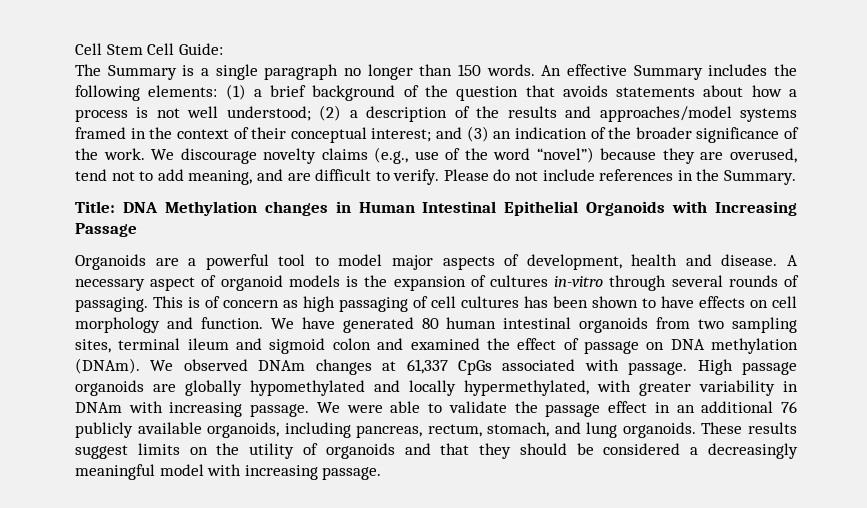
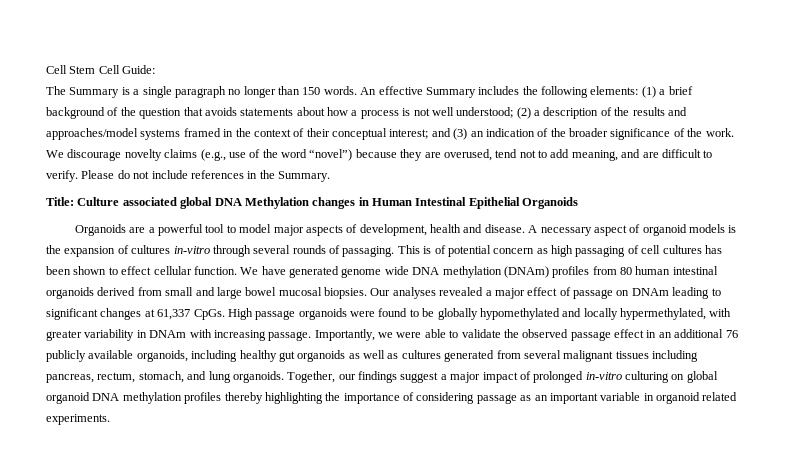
(115, 207) none -> [77,197,213,209] Culture associated global
[672,201,797,216] [75,223,137,237] with Increasing Passage -> (579, 203) none
(220, 302) none -> [447,245,491,257] potential
[661,296,797,308] [75,317,797,333] [75,338,798,354] [75,358,797,375] [75,380,176,396] have effects on cell morphology and function. We have generated 80 human intestinal organoids from two sampling sites, terminal ileum and sigmoid colon and examined the effect of passage on DNA methylation (DNAm). We observed DNAm changes at 61,337 CpGs associated with passage. High passage organoids are -> [121,266,718,278] [46,287,721,299] [46,308,435,320] effect cellular function. We have generated genome wide DNA methylation (DNAm) profiles from 80 human intestinal organoids derived from small and large bowel mucosal biopsies. Our analyses revealed a major effect of passage on DNAm leading to significant changes at 61,337 CpGs. High passage organoids were found to be
[316,402,340,413] We -> [314,329,393,341] Importantly, we
(538, 407) none -> [522,329,569,338] observed
(351, 430) none -> [239,350,698,362] healthy gut organoids as well as cultures generated from several malignant tissues including
[701,422,797,434] [75,443,799,459] [75,464,382,480] These results suggest limits on the utility of organoids and that they should be considered a decreasingly meaningful model with increasing passage. -> [287,371,718,383] [46,392,738,404] [46,414,110,425] Together, our findings suggest a major impact of prolonged in-vitro culturing on global organoid DNA methylation profiles thereby highlighting the importance of considering passage as an important variable in organoid related experiments.

